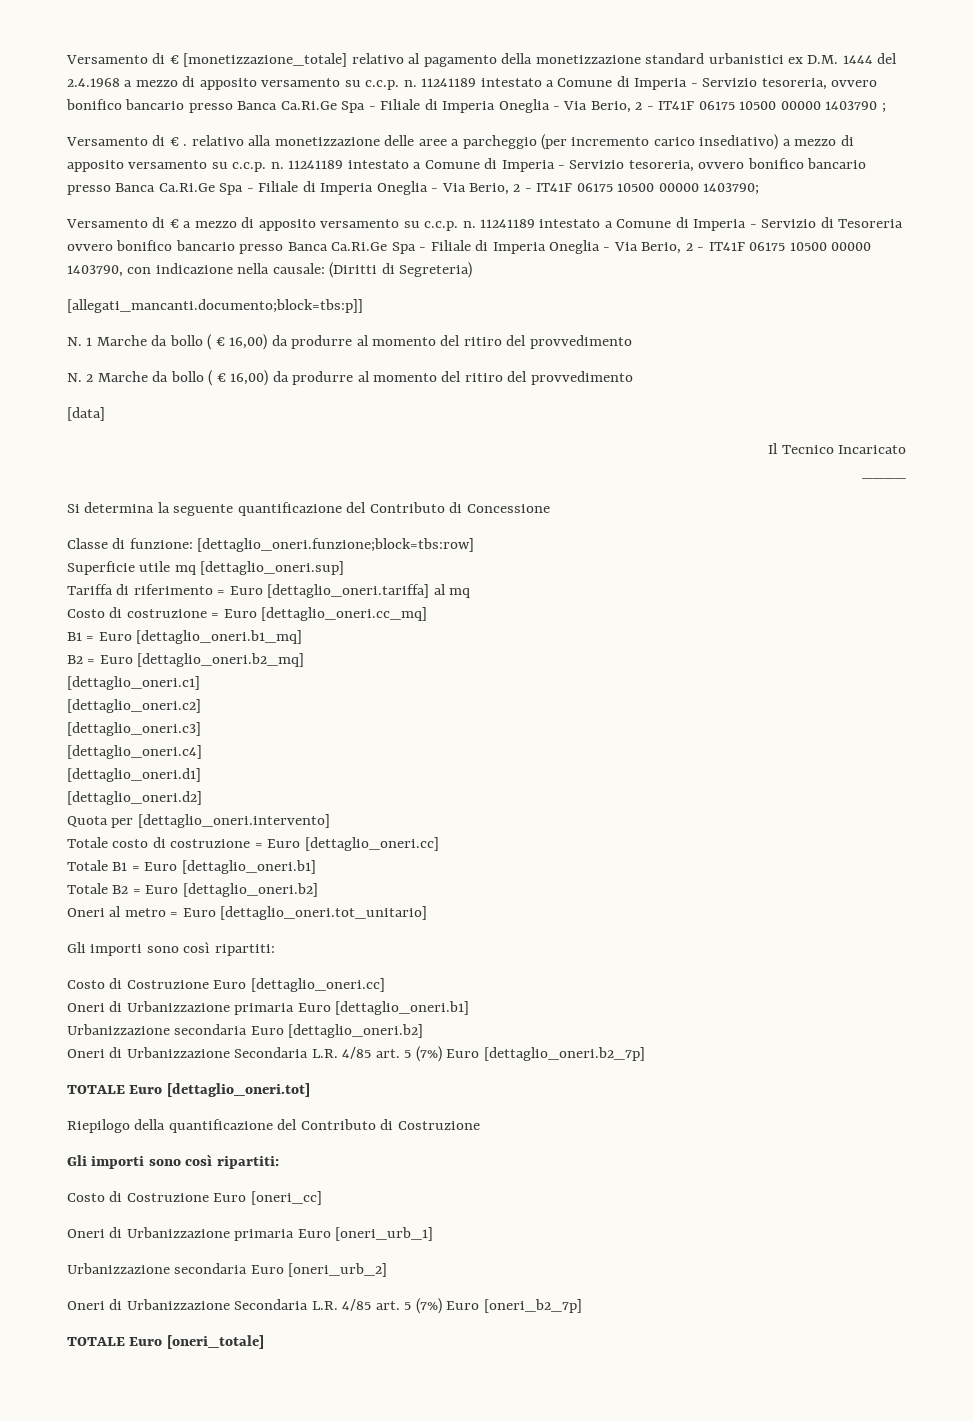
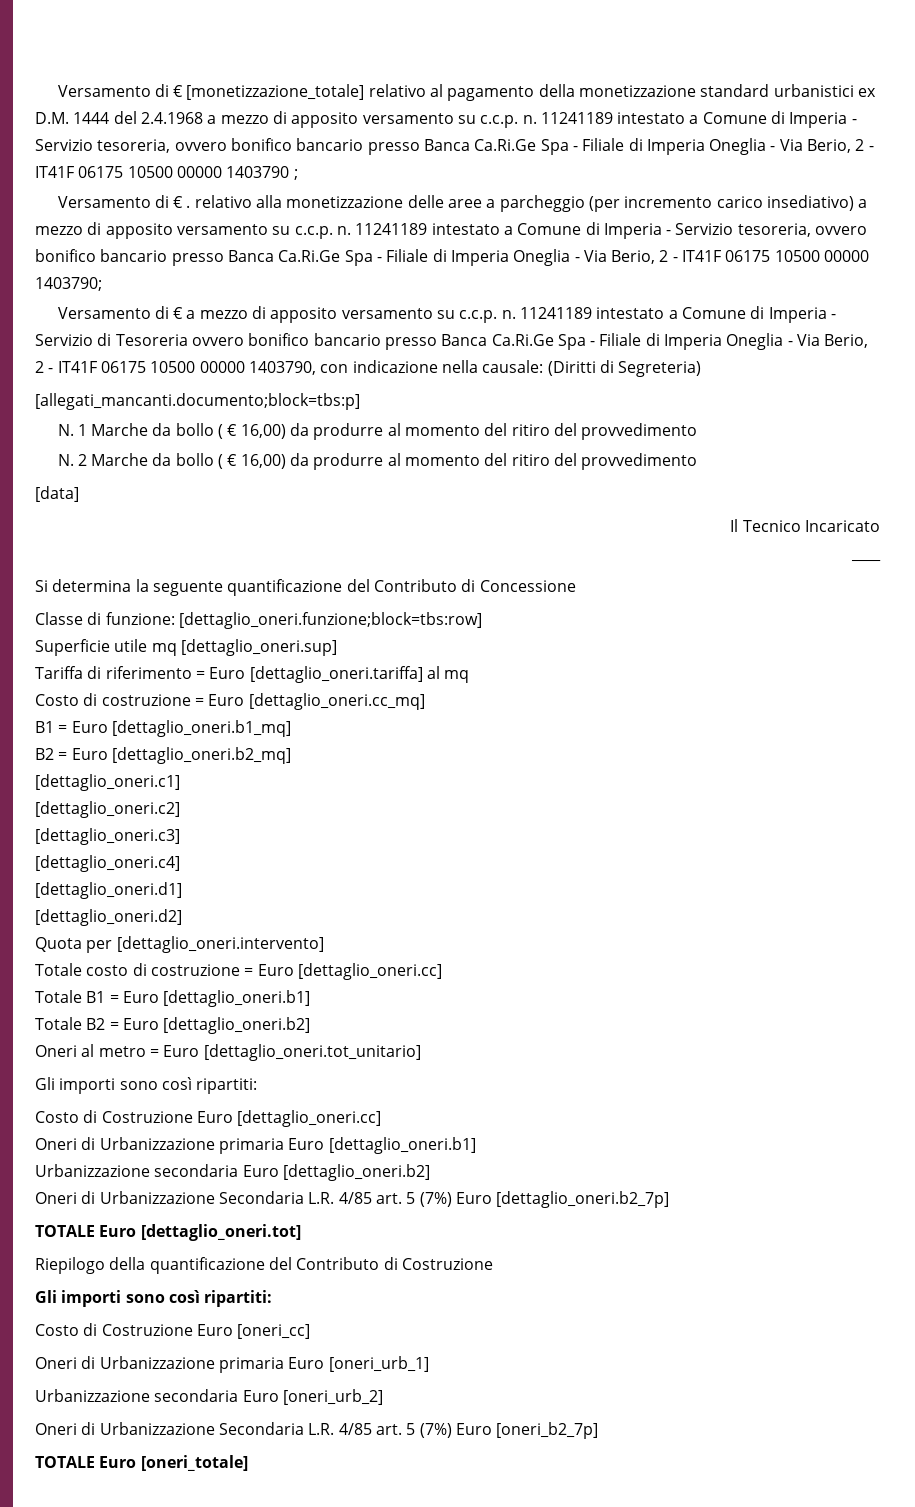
[67,299,363,313] [allegati_mancanti.documento;block=tbs:p]] -> [35,393,360,410] [allegati_mancanti.documento;block=tbs:p]

